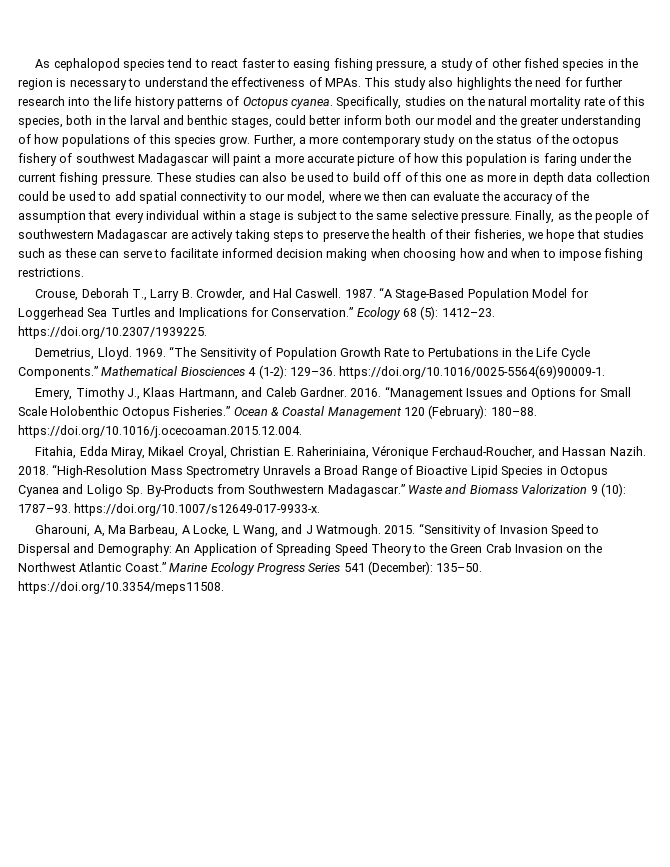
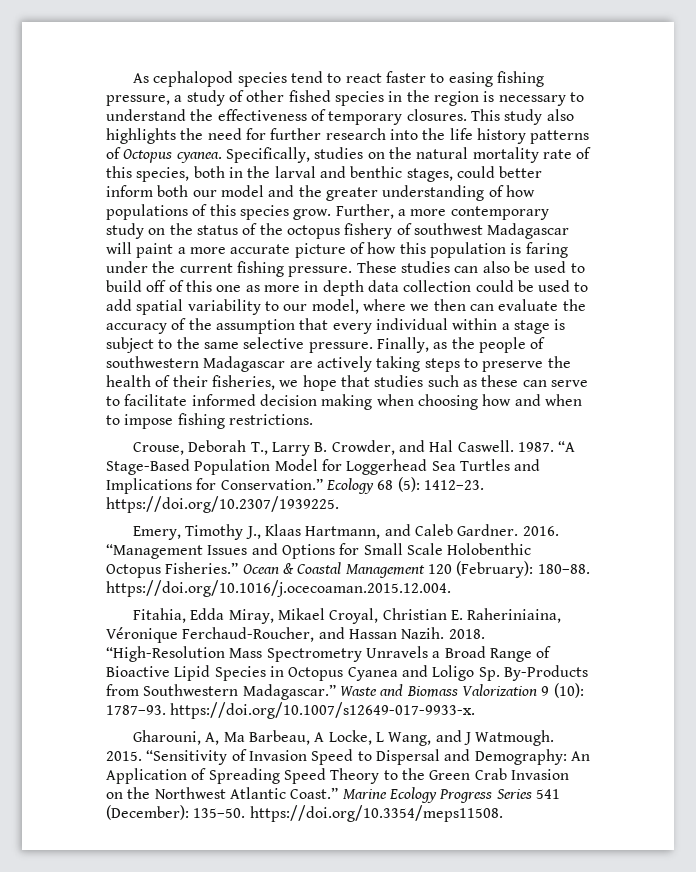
[325,78,361,87] MPAs. -> [328,109,467,125] temporary closures.
[180,192,248,204] connectivity -> [187,299,261,315] variability
[35,346,590,360] [18,365,606,379] // Demetrius, Lloyd. 1969. “The Sensitivity of Population Growth Rate to Pertubations in the Life Cycle Components.” Mathematical Biosciences 4 (1-2): 129–36. https://doi.org/10.1016/0025-5564(69)90009-1. -> (339, 504) none

